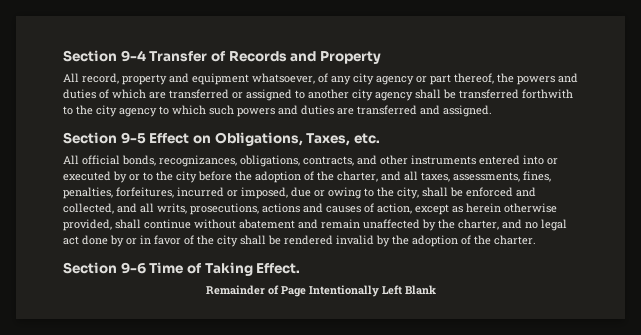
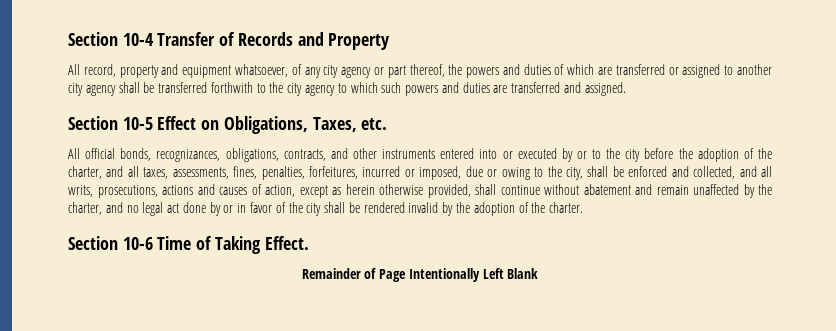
[63,50,146,62] Section 9-4 -> [68,32,154,46] Section 10-4
[120,132,146,144] 9-5 -> [122,117,153,130] 10-5
[120,262,146,274] 9-6 -> [122,237,153,250] 10-6

